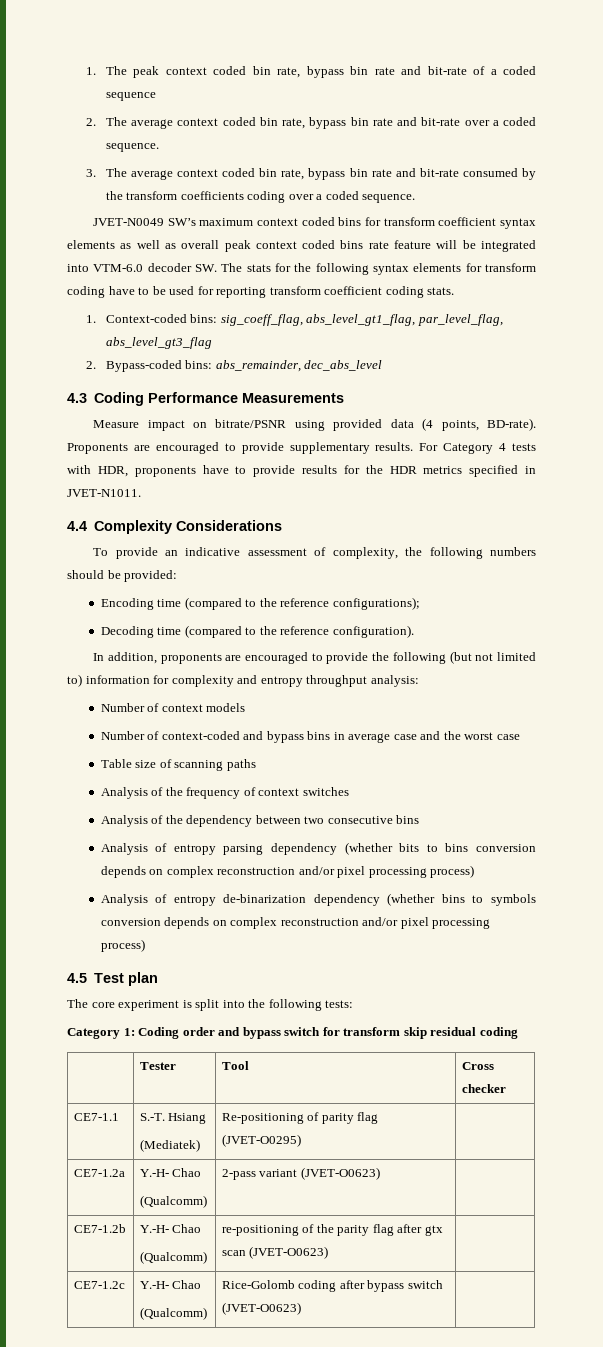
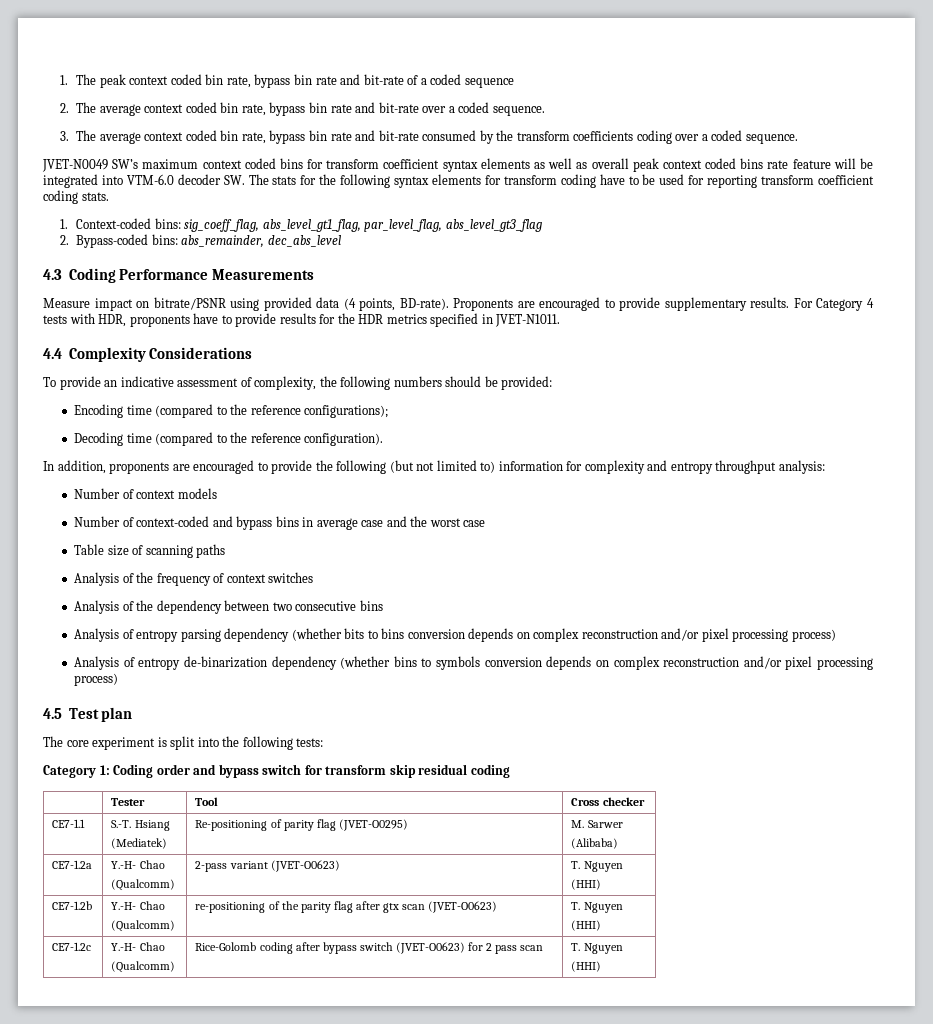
(301, 1140) none -> [571,820,623,828] [571,838,619,849] M. Sarwer // (Alibaba)
(380, 1173) none -> [571,861,623,872] [571,879,602,890] T. Nguyen // (HHI)
(329, 1252) none -> [571,902,623,913] [571,920,602,931] T. Nguyen // (HHI)
(301, 1308) | -> [468,942,544,954] [571,943,623,954] [571,961,602,972] for 2 pass scan | T. Nguyen // (HHI)

